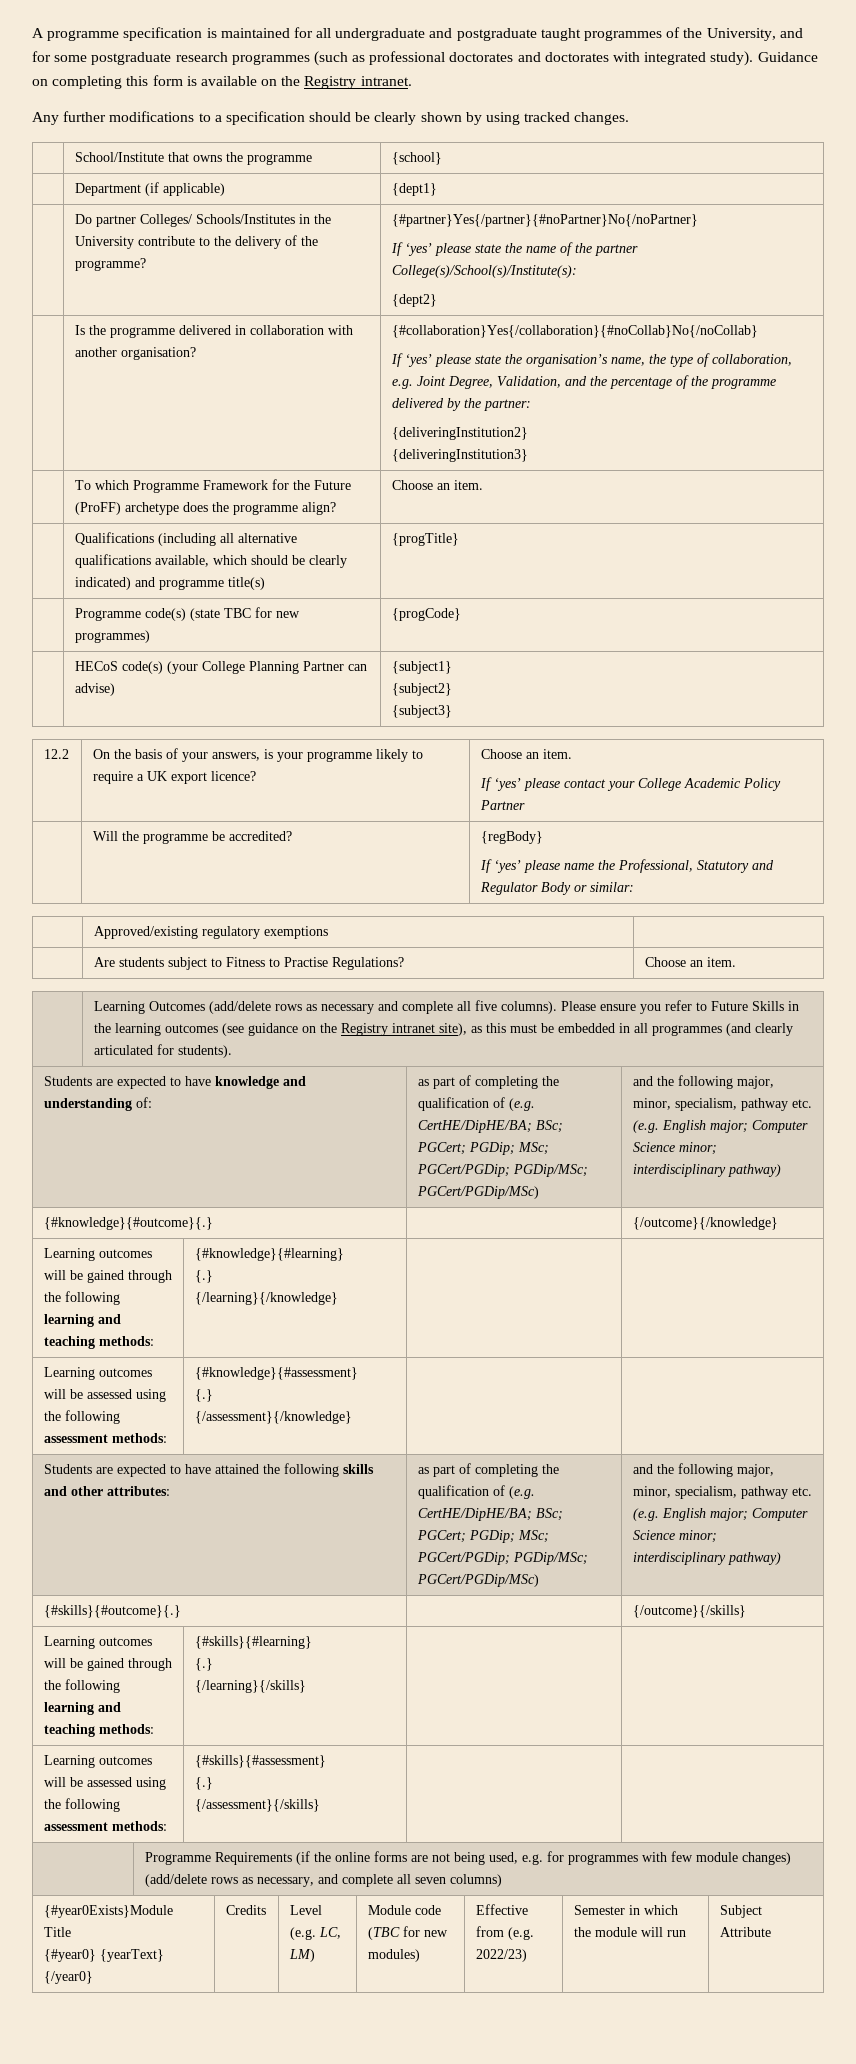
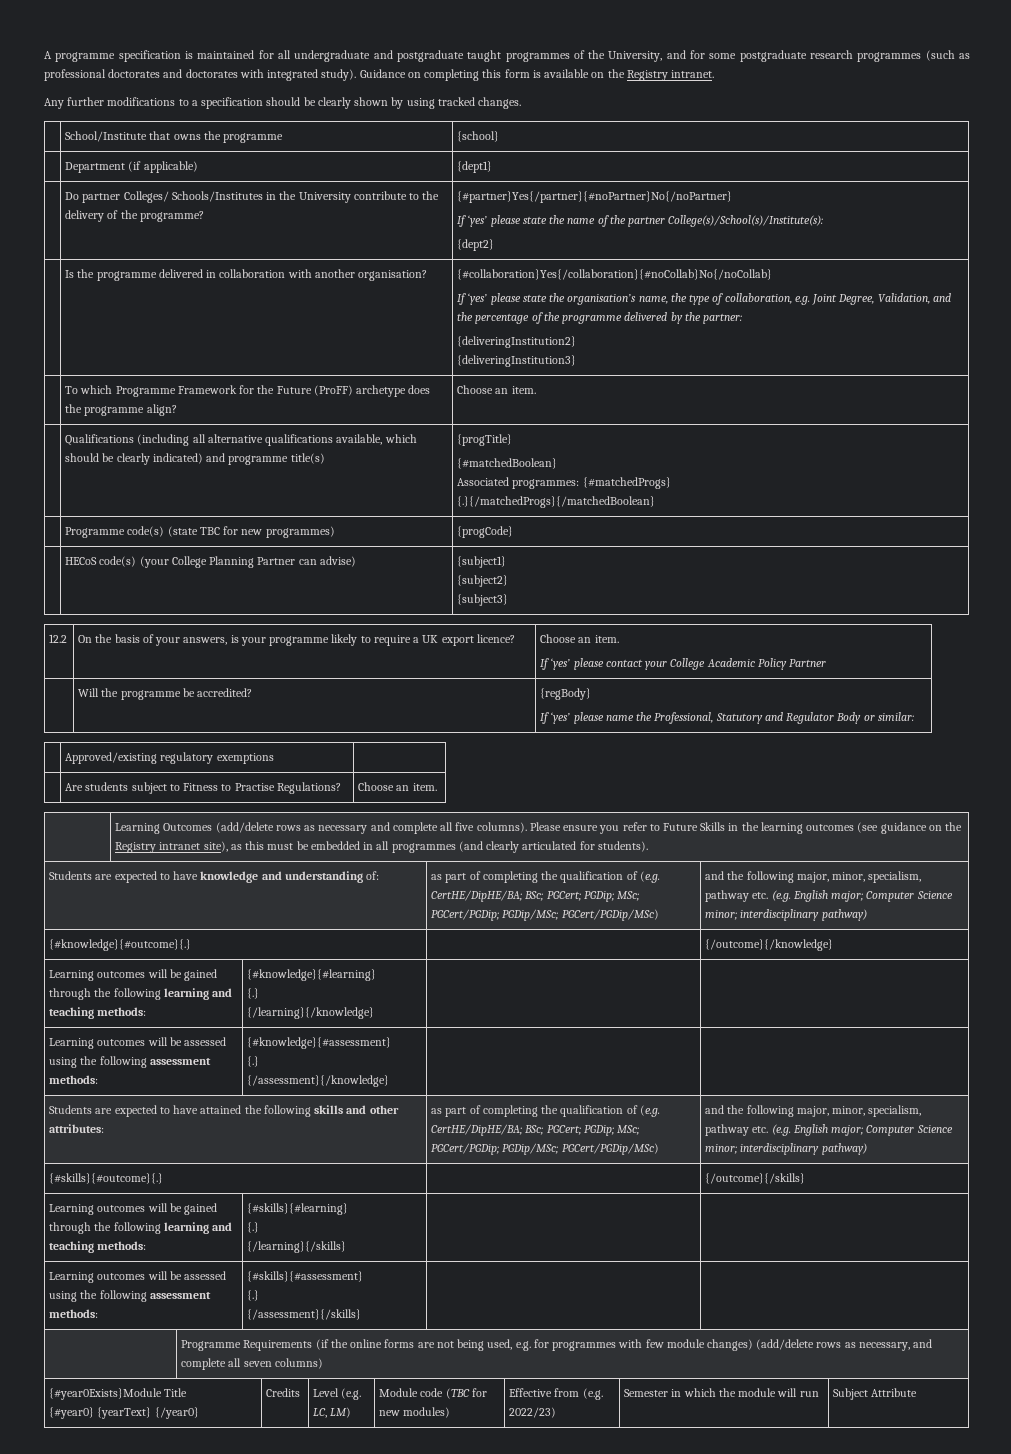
(459, 539) none -> [457,458,558,469] [457,477,671,489] [457,496,656,508] // {#matchedBoolean} // Associated programmes: {#matchedProgs} // {.}{/matchedProgs}{/matchedBoolean}

